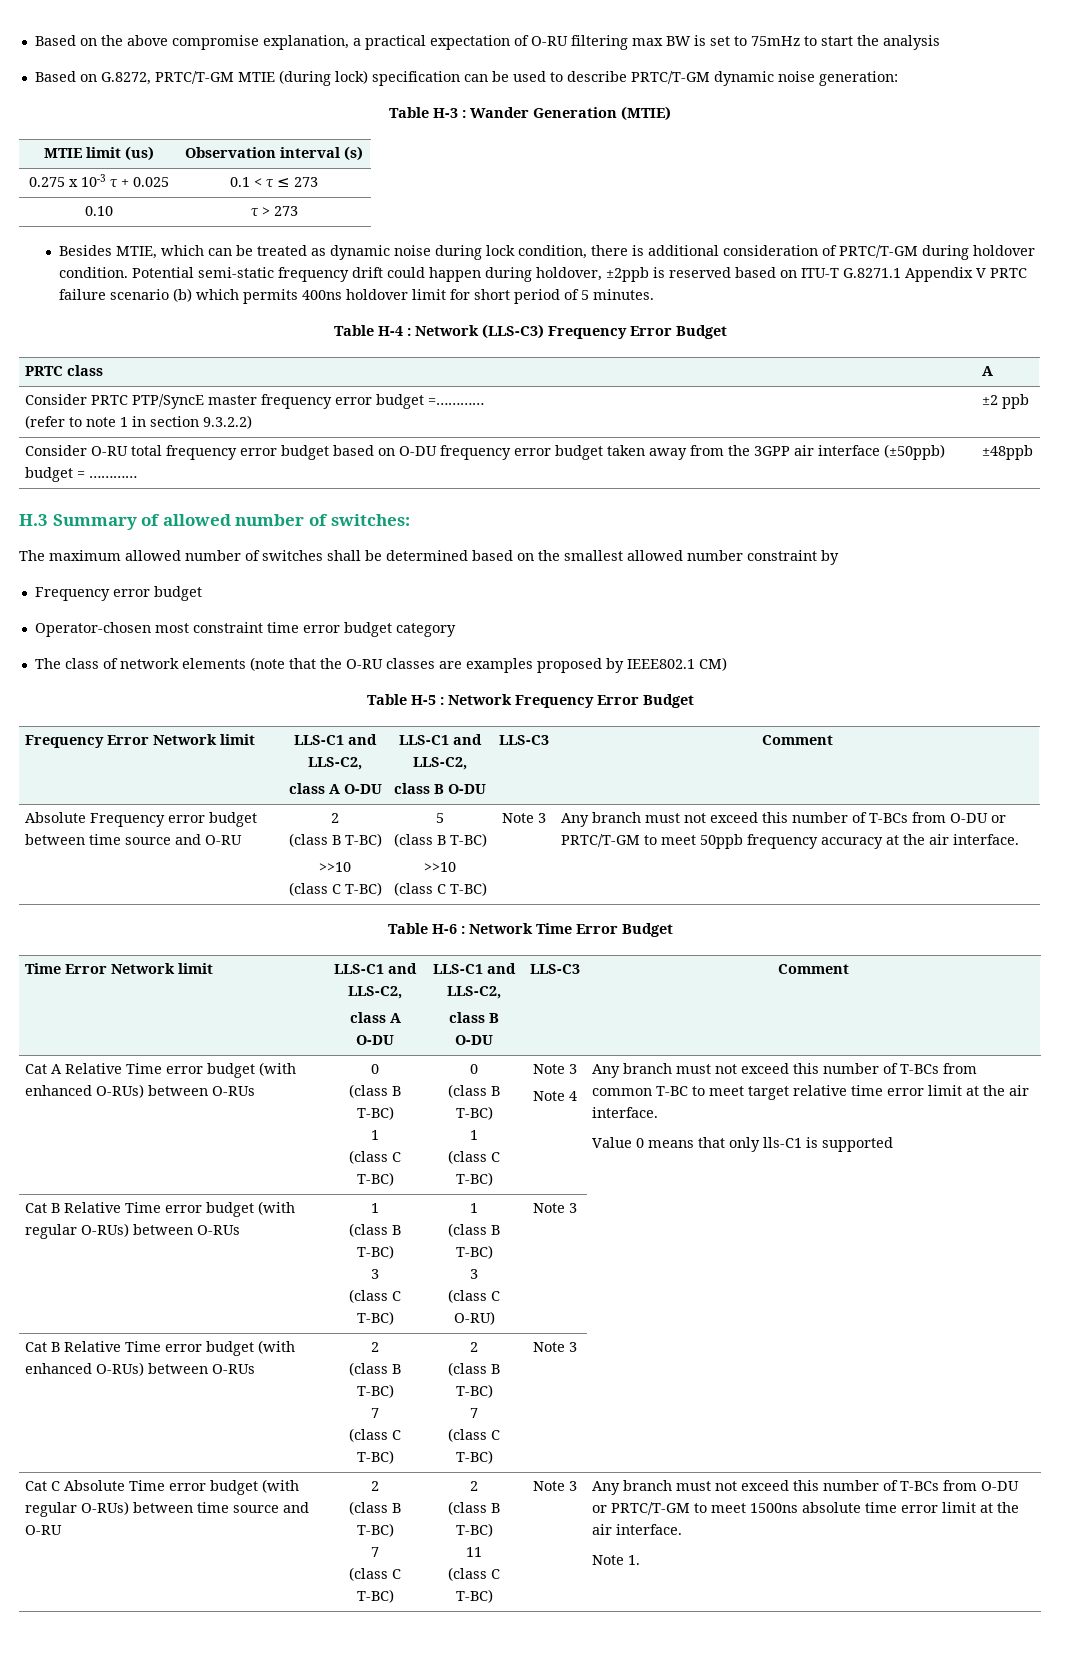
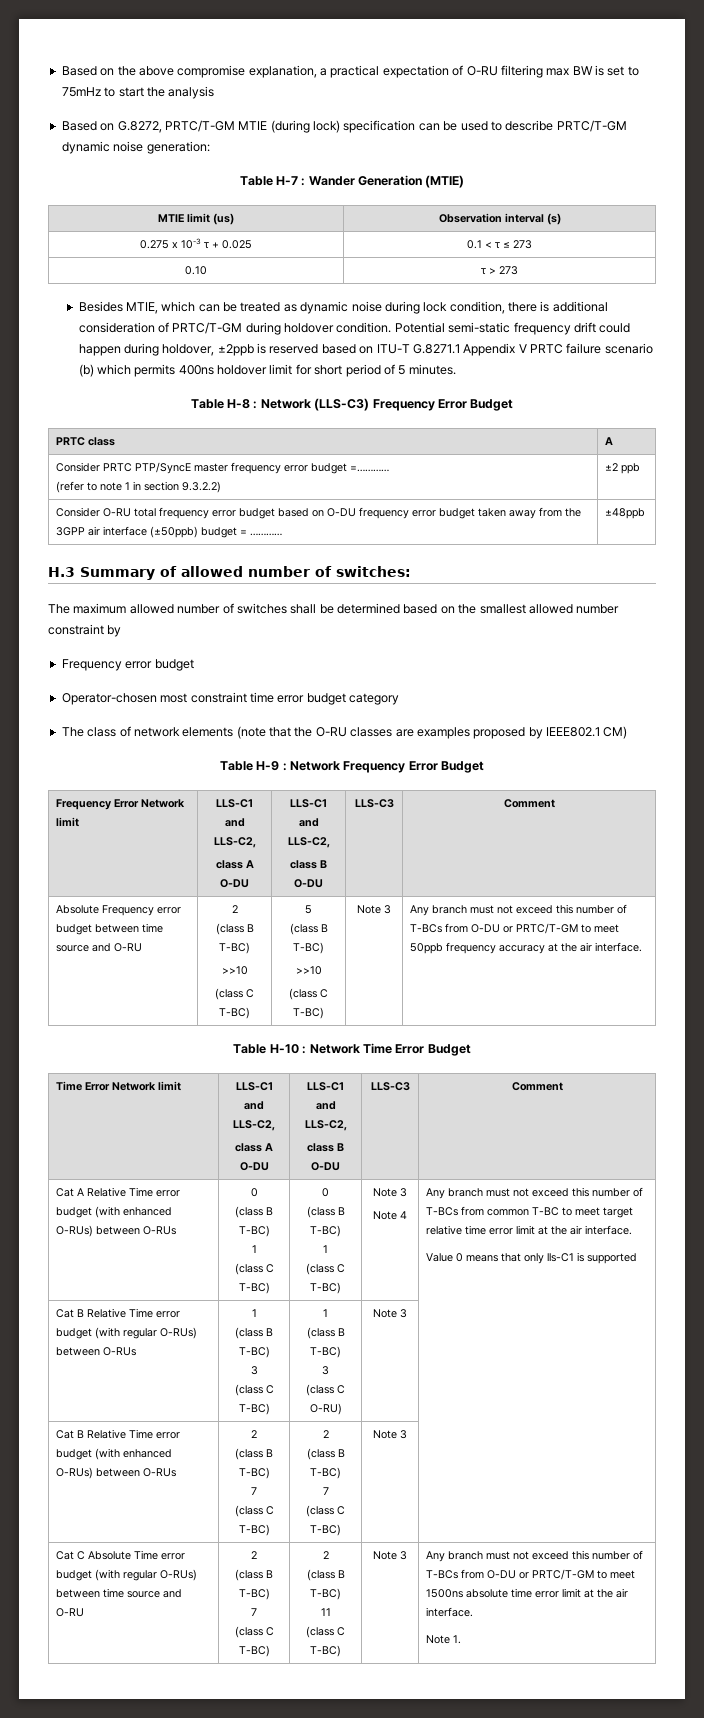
[433,108,458,118] H-3 -> [275,176,298,185] H-7
[377,326,403,336] H-4 -> [227,399,251,409] H-8
[410,695,436,705] H-5 -> [256,761,280,771] H-9
[431,924,457,934] H-6 -> [269,1044,299,1054] H-10

